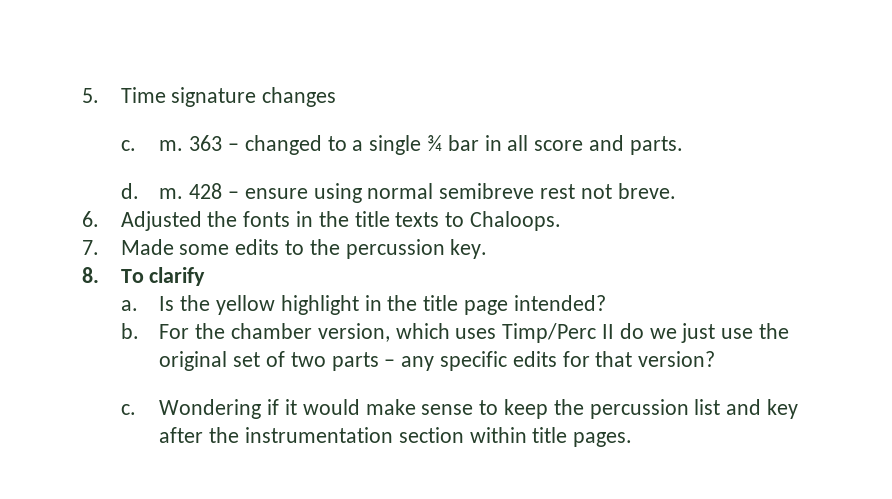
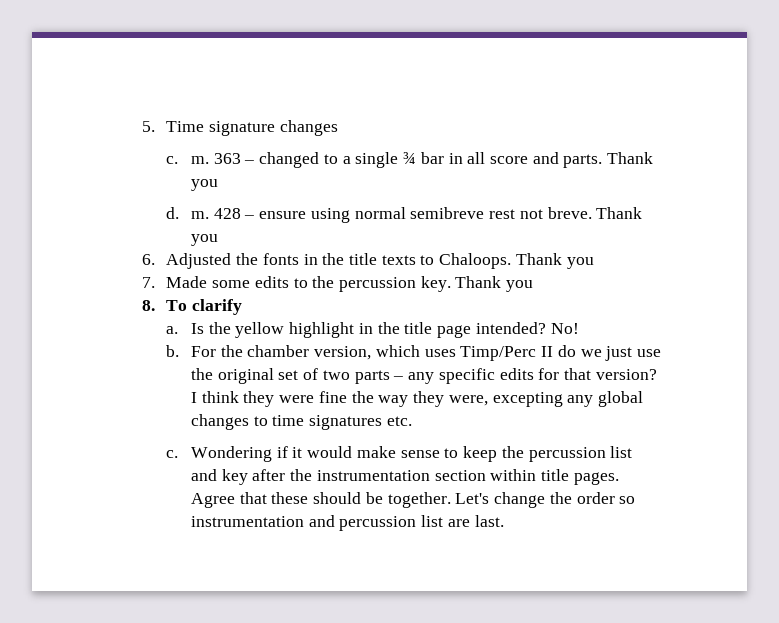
(683, 145) none -> [607,152,654,164] [191,179,219,191] Thank you
(676, 191) none -> [596,207,643,219] [191,234,219,246] Thank you
(561, 221) none -> [515,253,594,269] Thank you
(488, 249) none -> [455,276,534,292] Thank you
(606, 303) none -> [550,323,579,334] No!
(716, 359) none -> [191,391,643,407] [191,414,412,430] I think they were fine the way they were, excepting any global changes to time signatures etc.
(633, 439) none -> [191,492,636,508] [191,515,504,531] Agree that these should be together. Let's change the order so instrumentation and percussion list are last.

